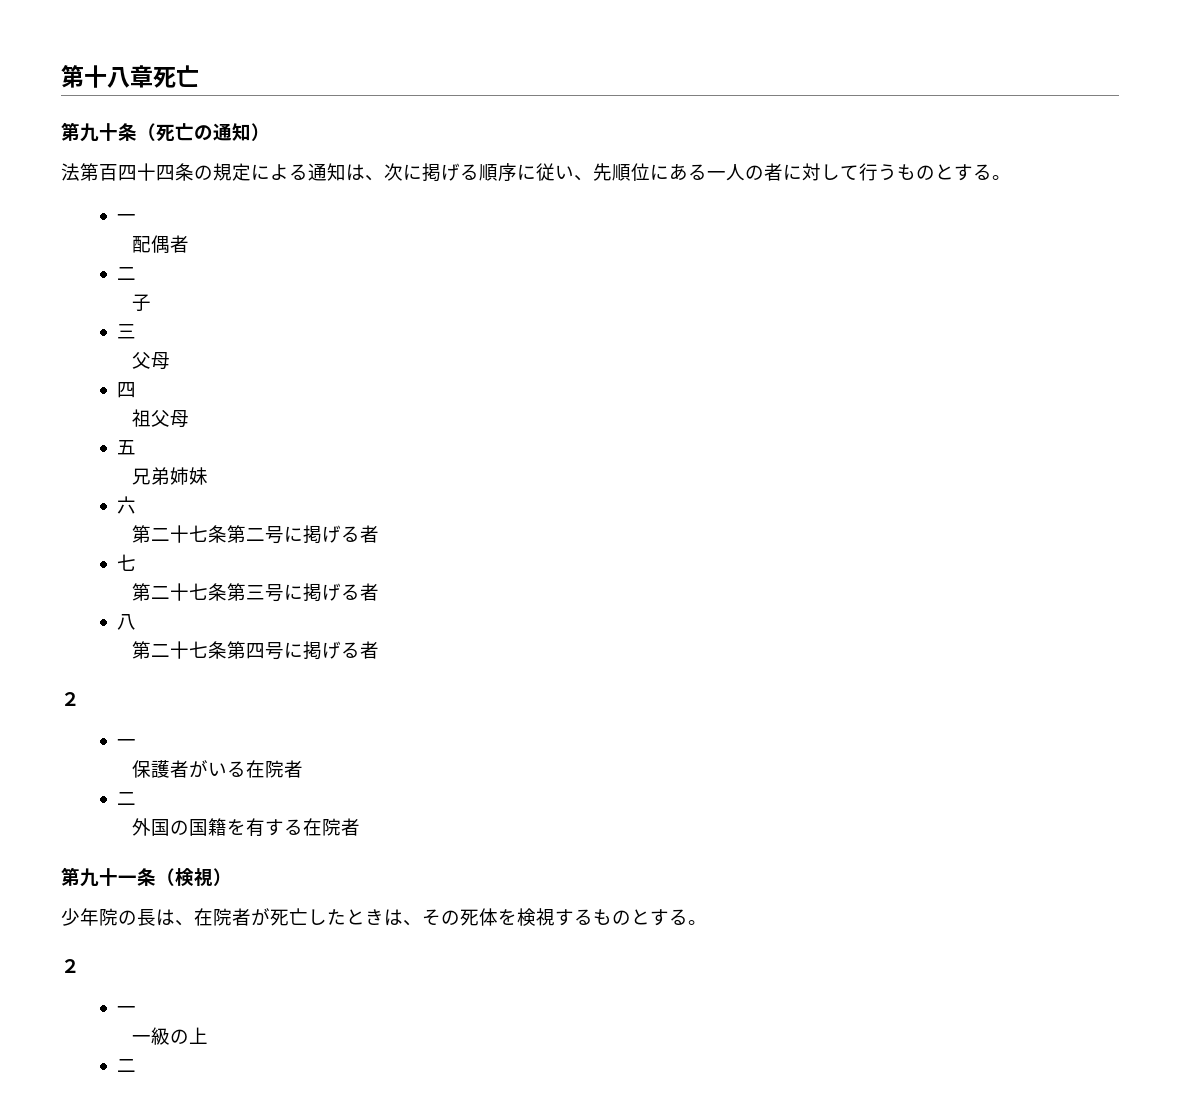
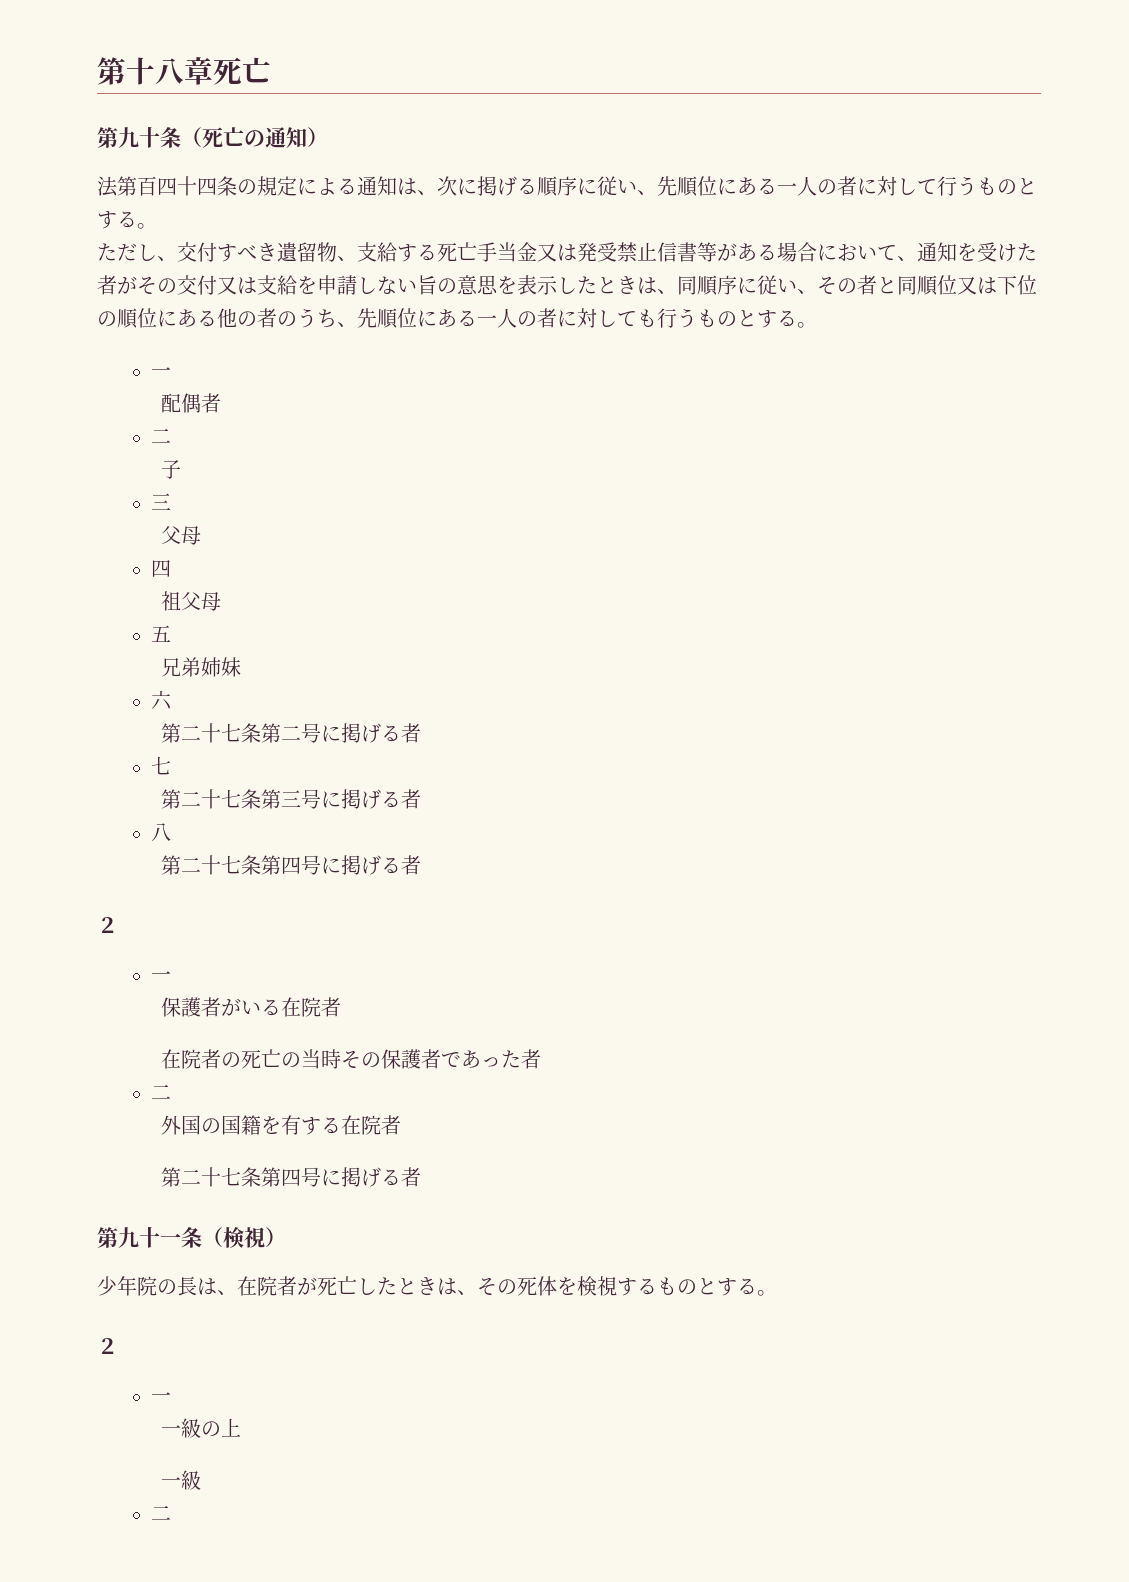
(1011, 177) none -> [97,242,1037,262] [97,275,1037,296] [97,308,817,329] // ただし、交付すべき遺留物、支給する死亡手当金又は発受禁止信書等がある場合において、通知を受けた者がその交付又は支給を申請しない旨の意思を表示したときは、同順序に従い、その者と同順位又は下位の順位にある他の者のうち、先順位にある一人の者に対しても行うものとする。
(303, 769) none -> [161,1049,542,1069] // 在院者の死亡の当時その保護者であった者
(360, 827) none -> [161,1167,422,1187] // 第二十七条第四号に掲げる者
(208, 1035) none -> [161,1470,202,1490] // 一級

